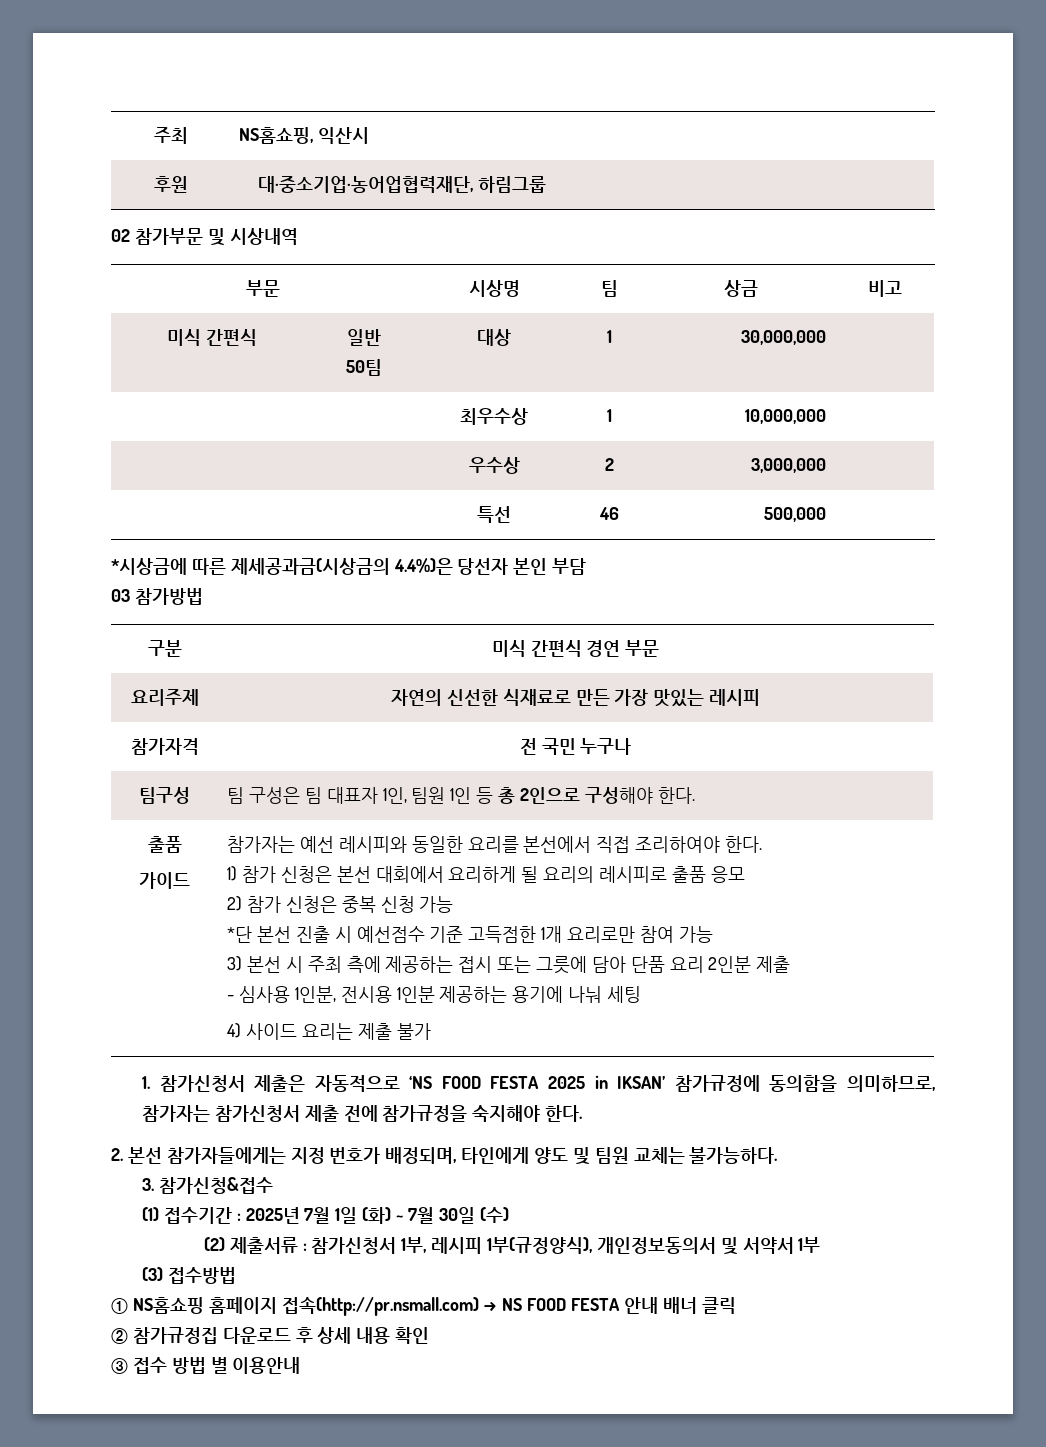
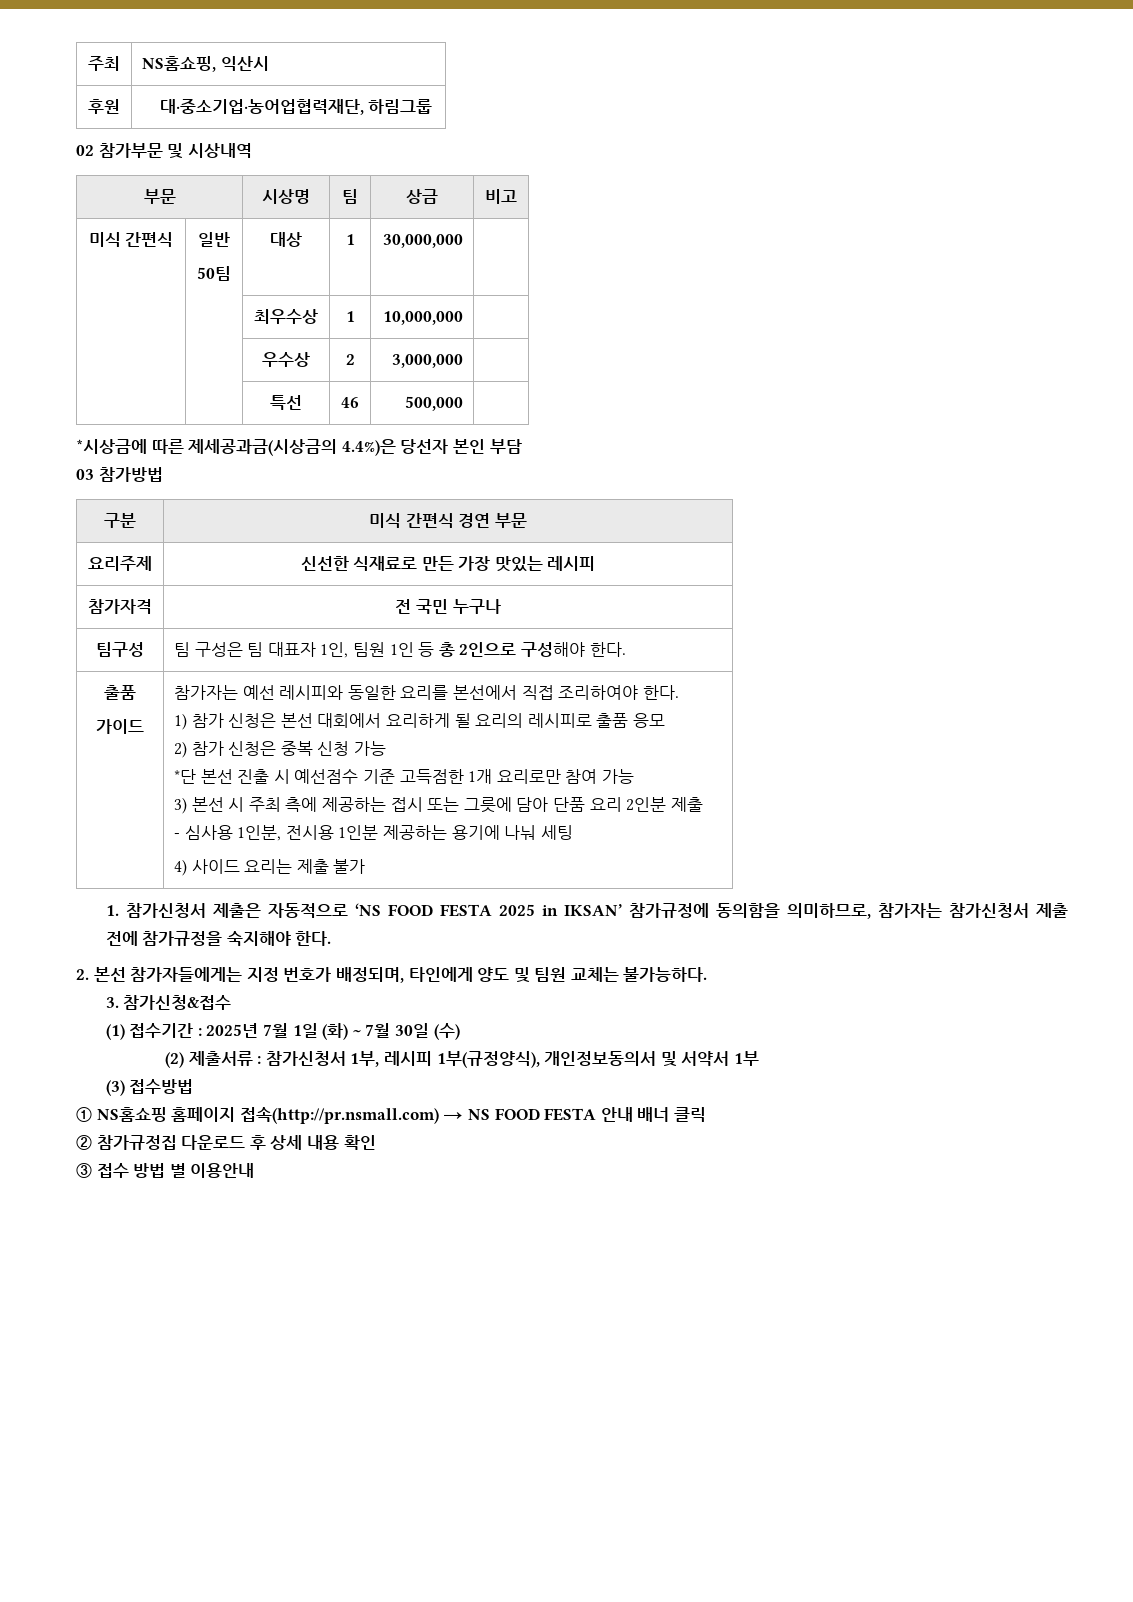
[390,689,442,706] 자연의 -> (152, 563) none

